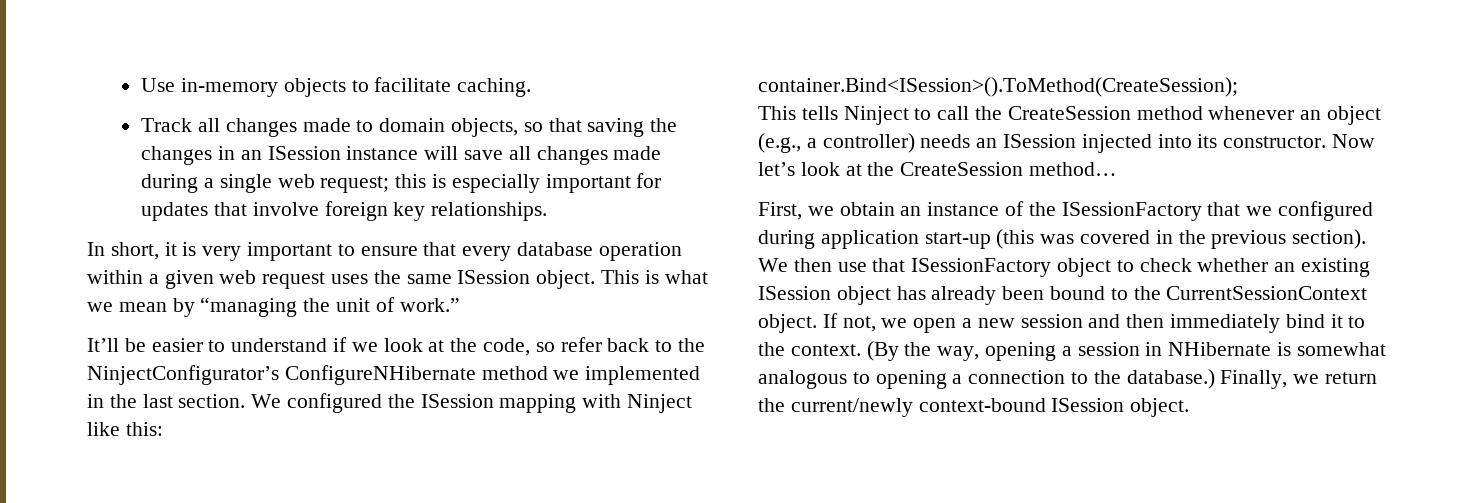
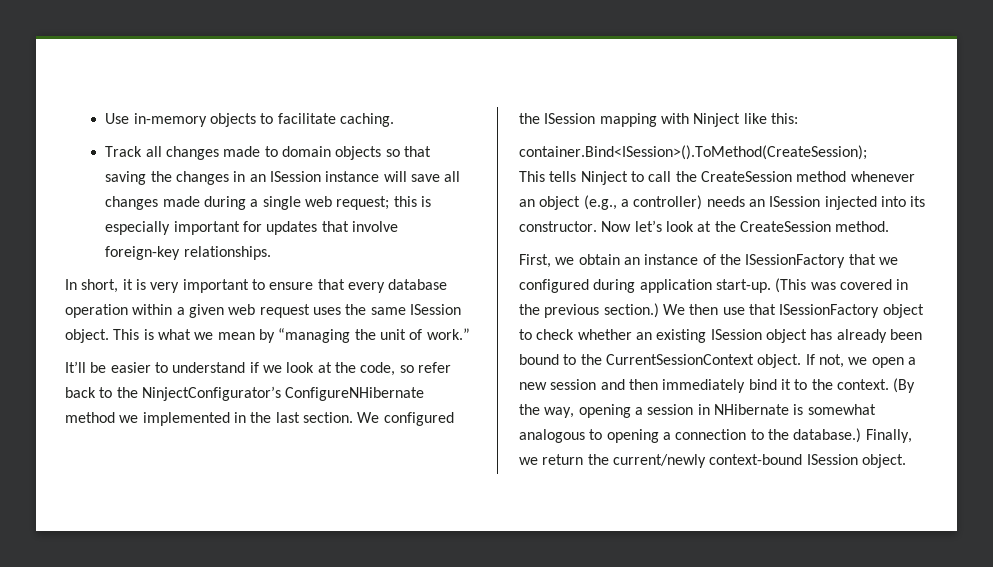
[451,118,519,137] objects, -> [335,146,382,160] objects
[324,201,426,221] foreign key -> [105,246,181,260] foreign-key
[1029,162,1118,176] method… -> [835,221,890,232] method.
[924,229,1035,249] start-up (this -> [715,278,807,293] start-up. (This
[1292,229,1367,249] section). -> [603,303,659,318] section.)

